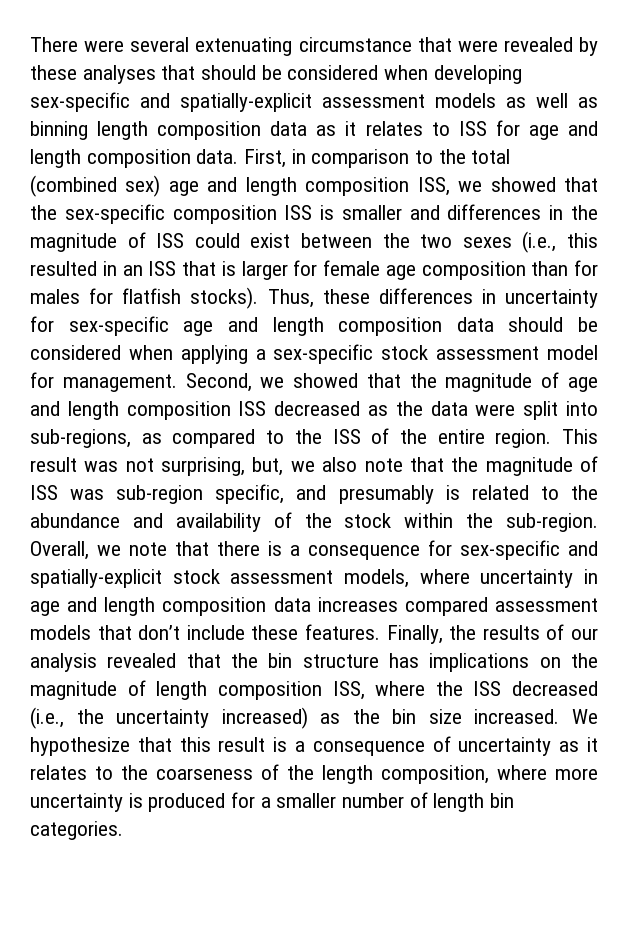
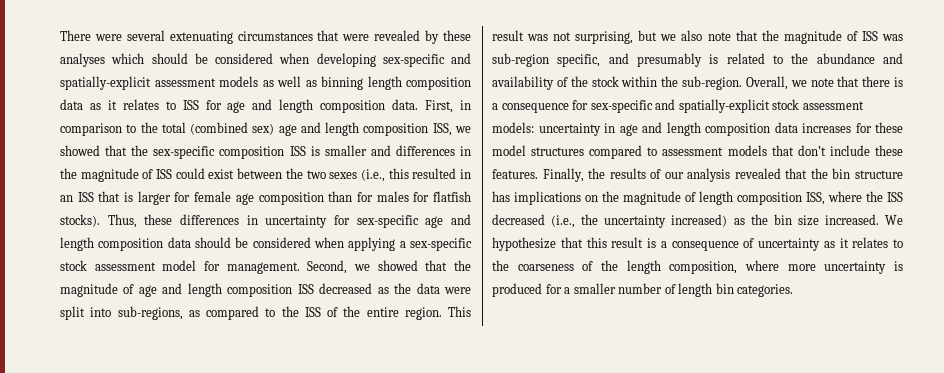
[298,37,412,52] circumstance -> [237,31,313,41] circumstances
[161,65,196,80] that -> [111,53,145,64] which
[252,457,284,476] but, -> [638,30,658,41] but
[344,569,470,588] models, where -> [492,122,534,133] models:
[404,597,488,616] compared -> [855,122,903,133] [492,145,658,159] for these model structures compared to

